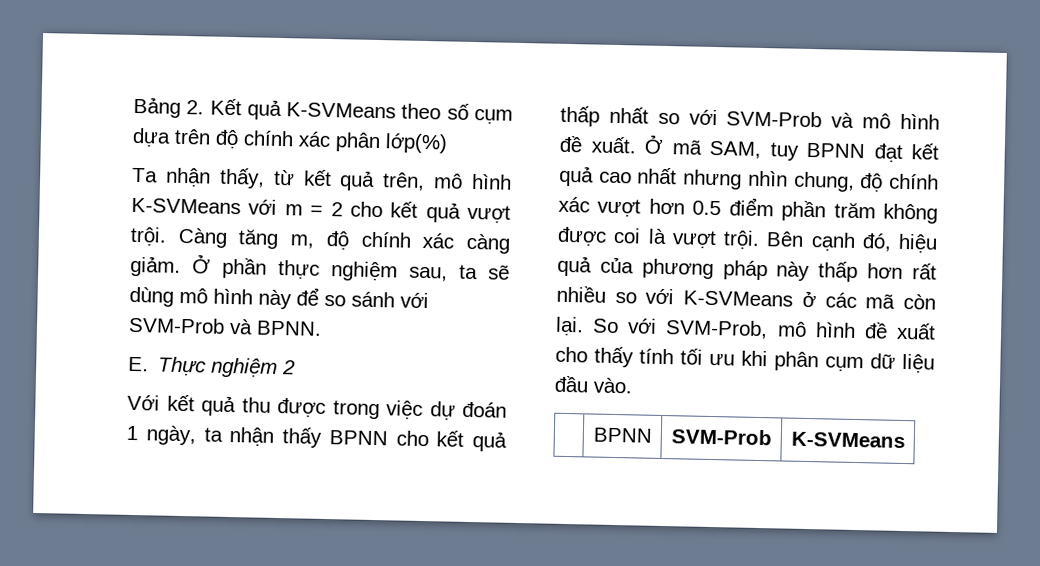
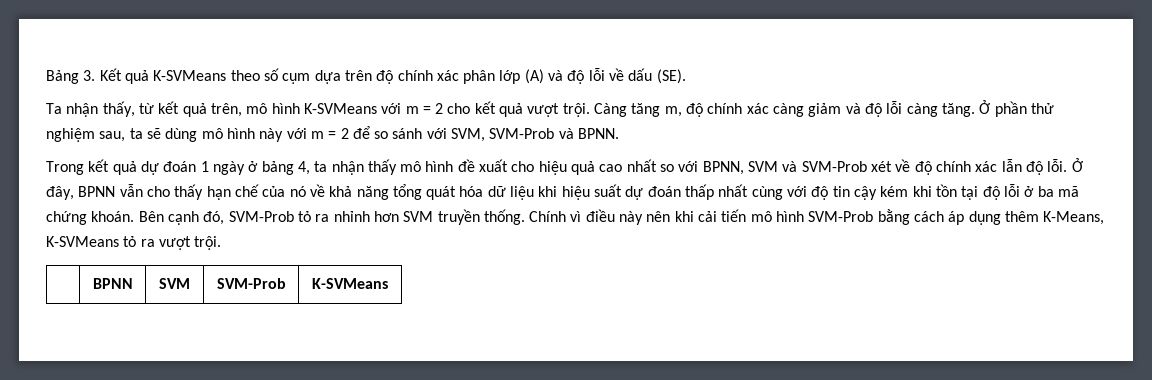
[186,100,205,115] 2. -> [83,70,96,81] 3.
[385,133,448,154] lớp(%) -> [499,68,686,84] lớp (A) và độ lỗi về dấu (SE).
[130,255,181,277] giảm. -> [808,101,975,117] giảm và độ lỗi càng tăng.
[278,259,320,280] thực -> [1030,103,1054,114] thử
(292, 299) none -> [286,128,349,139] với m = 2
(429, 300) none -> [451,128,486,142] SVM,
[128,356,297,378] [127,394,507,421] [126,425,507,452] [560,105,940,130] [559,134,939,163] [559,165,939,193] [558,196,938,224] [557,226,938,254] [557,255,937,283] [556,285,936,310] [555,316,769,340] E. Thực nghiệm 2 // Với kết quả thu được trong việc dự đoán 1 ngày, ta nhận thấy BPNN cho kết quả thấp nhất so với SVM-Prob và mô hình đề xuất. Ở mã SAM, tuy BPNN đạt kết quả cao nhất nhưng nhìn chung, độ chính xác vượt hơn 0.5 điểm phần trăm không được coi là vượt trội. Bên cạnh đó, hiệu quả của phương pháp này thấp hơn rất nhiều so với K-SVMeans ở các mã còn lại. So với SVM-Prob, -> [46,159,397,175] Trong kết quả dự đoán 1 ngày ở bảng 4, ta nhận thấy
[594,346,935,374] [554,375,633,394] [592,427,653,443] thấy tính tối ưu khi phân cụm dữ liệu đầu vào. // | BPNN -> [538,158,1083,175] [46,184,1079,200] [46,209,1105,225] [46,236,222,250] [92,278,133,289] [159,278,190,289] hiệu quả cao nhất so với BPNN, SVM và SVM-Prob xét về độ chính xác lẫn độ lỗi. Ở đây, BPNN vẫn cho thấy hạn chế của nó về khả năng tổng quát hóa dữ liệu khi hiệu suất dự đoán thấp nhất cùng với độ tin cậy kém khi tồn tại độ lỗi ở ba mã chứng khoán. Bên cạnh đó, SVM-Prob tỏ ra nhỉnh hơn SVM truyền thống. Chính vì điều này nên khi cải tiến mô hình SVM-Prob bằng cách áp dụng thêm K-Means, K-SVMeans tỏ ra vượt trội. // | BPNN | SVM

